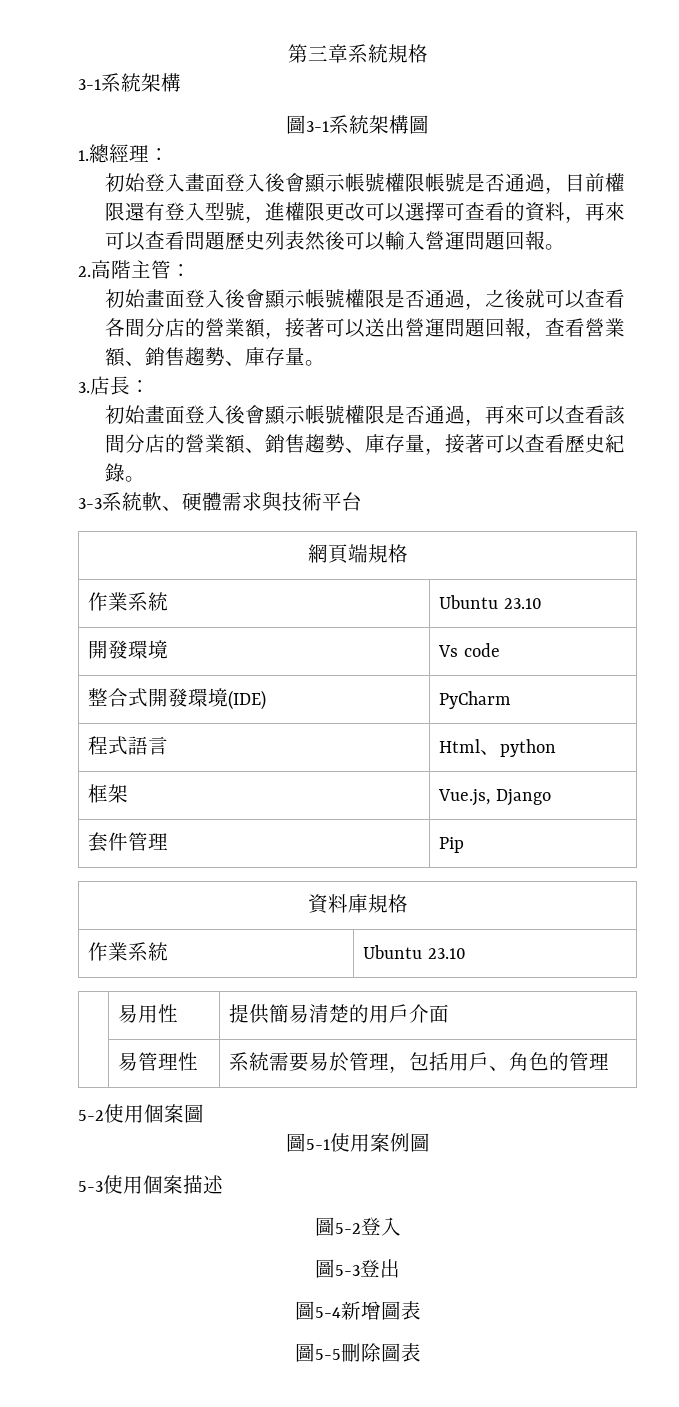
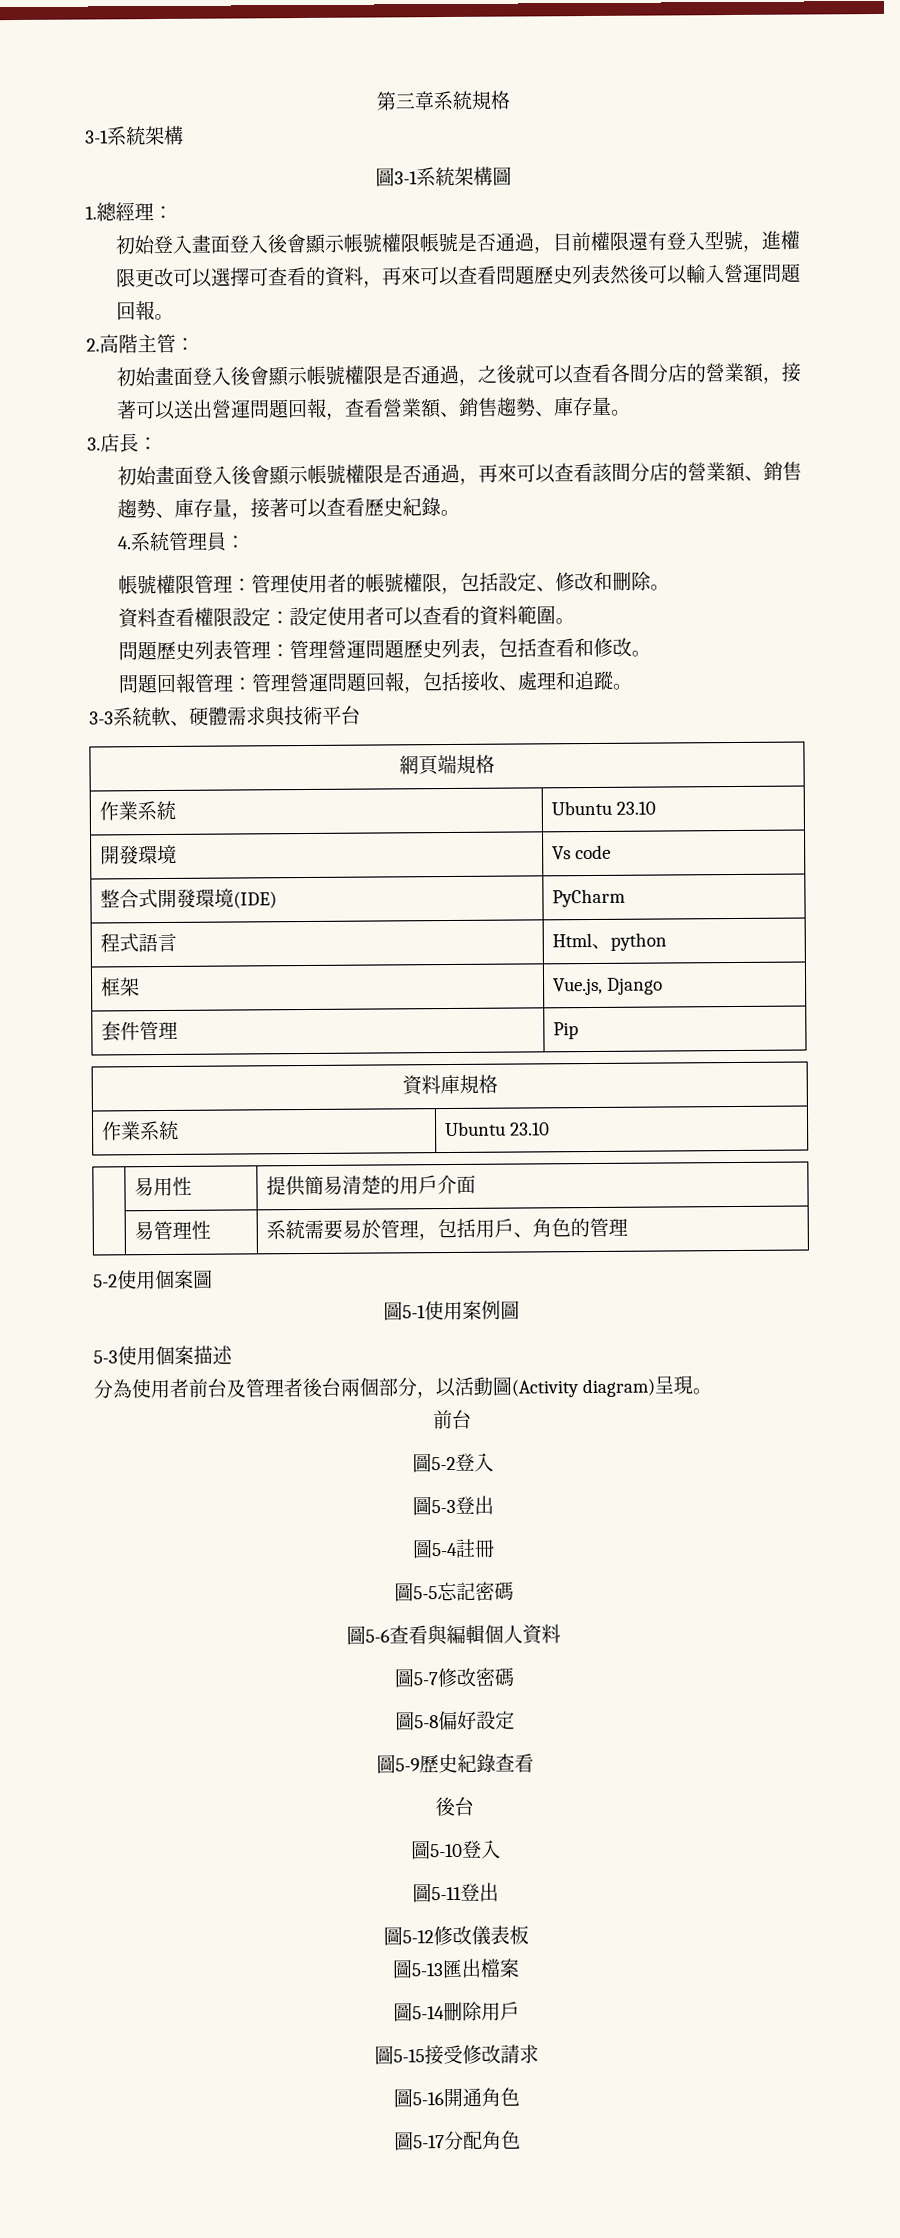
(146, 479) none -> [117,531,247,552] [118,571,671,595] [118,605,576,629] [118,637,652,661] [118,670,634,694] // 4.系統管理員： // 帳號權限管理：管理使用者的帳號權限，包括設定、修改和刪除。 // 資料查看權限設定：設定使用者可以查看的資料範圍。 // 問題歷史列表管理：管理營運問題歷史列表，包括查看和修改。 // 問題回報管理：管理營運問題回報，包括接收、處理和追蹤。
(223, 1184) none -> [93,1375,713,1399] [433,1409,472,1430] // 分為使用者前台及管理者後台兩個部分，以活動圖(Activity diagram)呈現。 // 前台
[340,1301,421,1320] 新增圖表 -> [454,1538,495,1558] 註冊
[340,1343,421,1362] 刪除圖表 -> [436,1581,514,1602] [346,1624,561,1646] [393,1667,514,1688] [394,1710,515,1731] [375,1753,534,1774] [435,1796,474,1817] [410,1839,501,1860] [412,1882,499,1903] [382,1925,529,1946] [392,1958,519,1979] [393,2001,520,2022] [374,2044,539,2066] [393,2087,520,2108] [394,2130,521,2151] 忘記密碼 // 圖5-6查看與編輯個人資料 // 圖5-7修改密碼 // 圖5-8偏好設定 // 圖5-9歷史紀錄查看 // 後台 // 圖5-10登入 // 圖5-11登出 // 圖5-12修改儀表板 // 圖5-13匯出檔案 // 圖5-14刪除用戶 // 圖5-15接受修改請求 // 圖5-16開通角色 // 圖5-17分配角色

